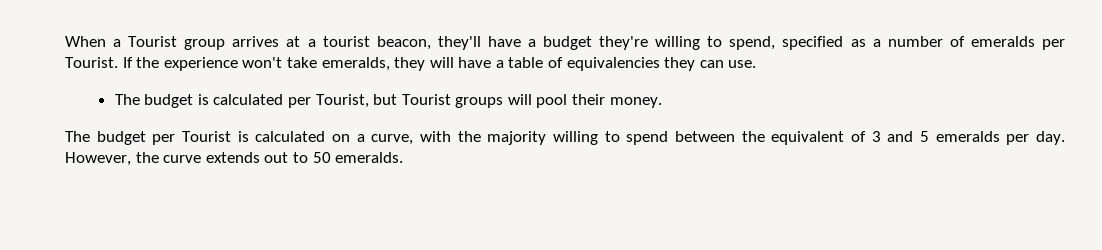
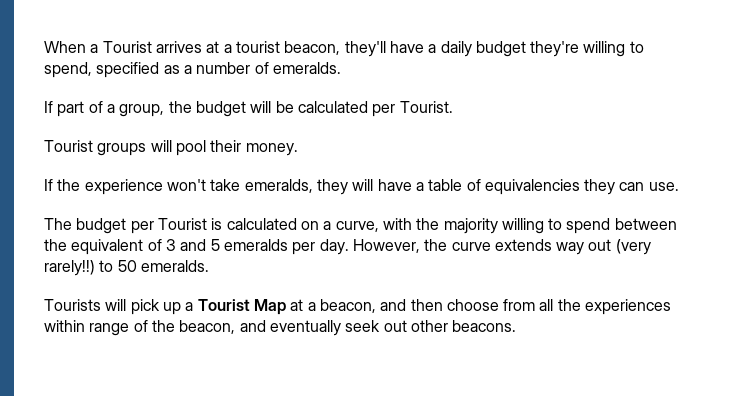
[184,39,226,50] group -> (152, 47) none
(536, 43) none -> [440,41,472,57] daily
[970,36,1065,50] [65,57,118,68] emeralds per Tourist. -> [272,62,341,74] [44,101,453,117] [44,140,298,156] emeralds. // If part of a group, the budget will be calculated per Tourist. // Tourist groups will pool their money. //
[114,94,662,108] // The budget is calculated per Tourist, but Tourist groups will pool their money. -> (679, 186) none
[264,152,289,163] out -> [556,239,651,255] [44,260,95,276] way out (very rarely!!)
(404, 157) none -> [44,299,672,315] [44,320,517,336] // Tourists will pick up a Tourist Map at a beacon, and then choose from all the experiences within range of the beacon, and eventually seek out other beacons.

